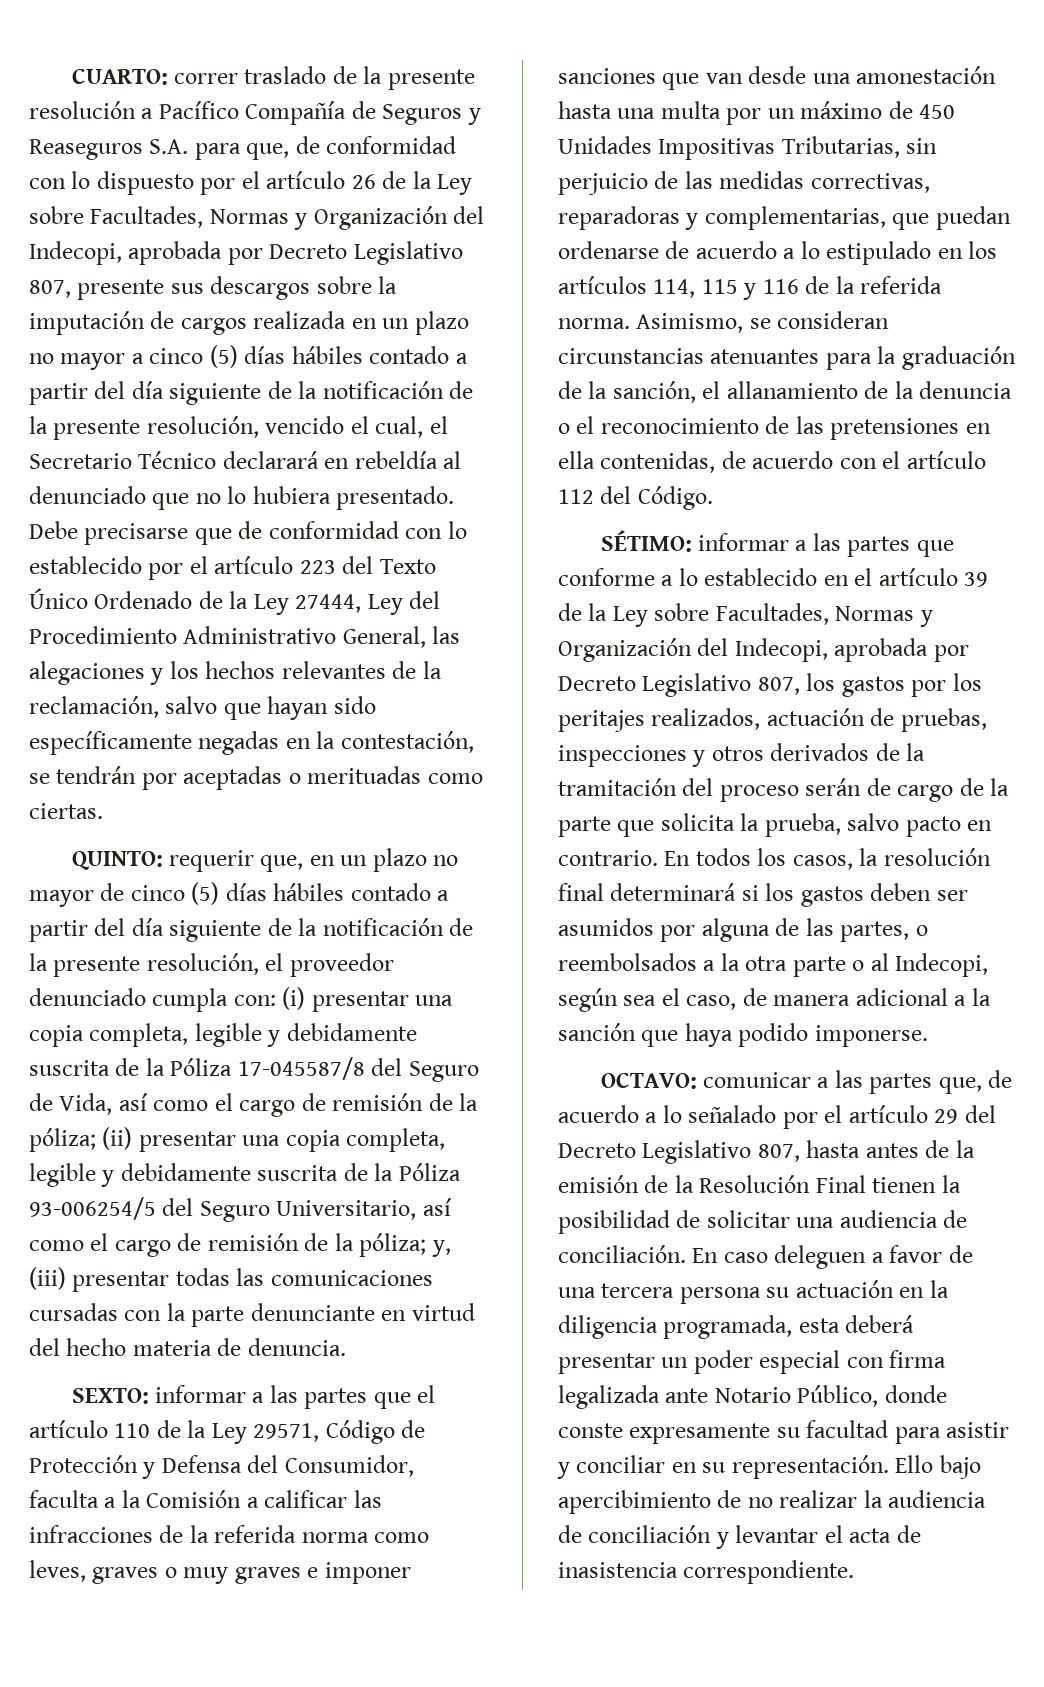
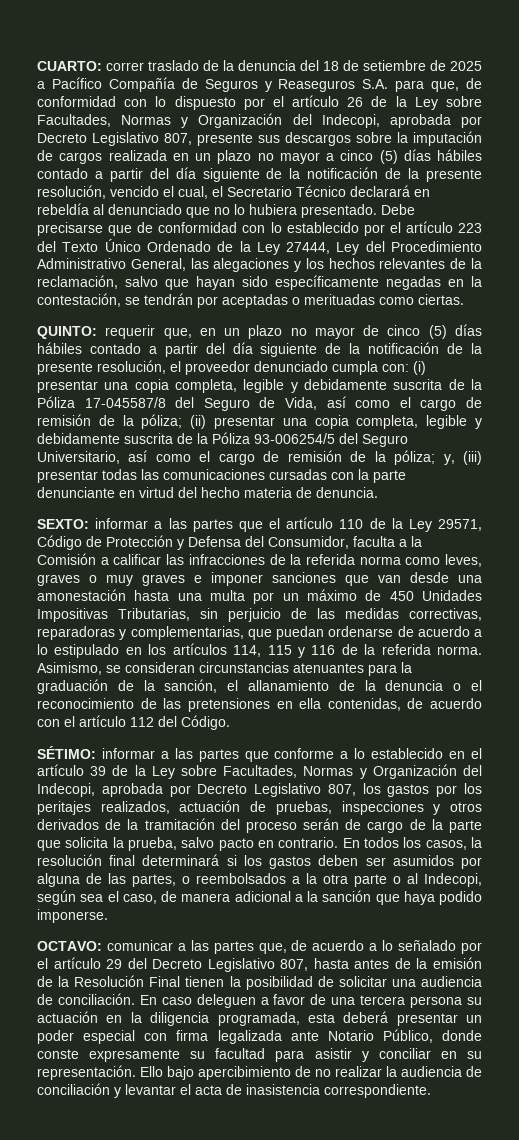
[387,69,475,90] [29,101,136,119] presente resolución -> [238,60,482,71] denuncia del 18 de setiembre de 2025

